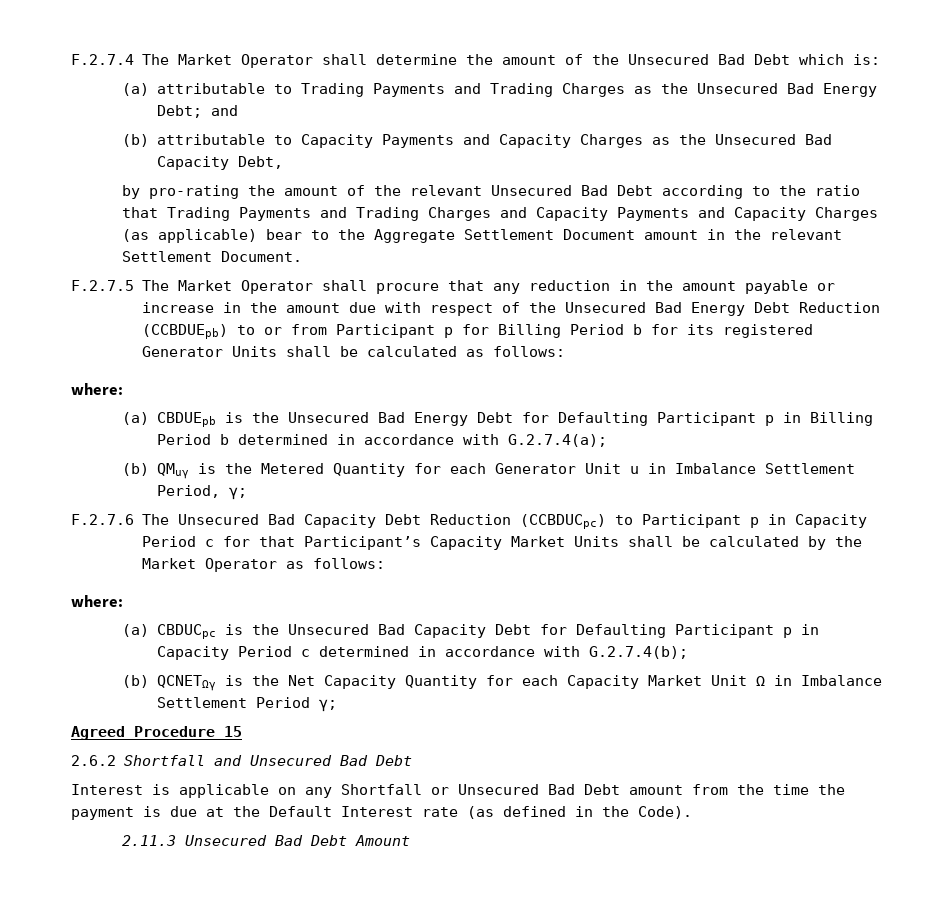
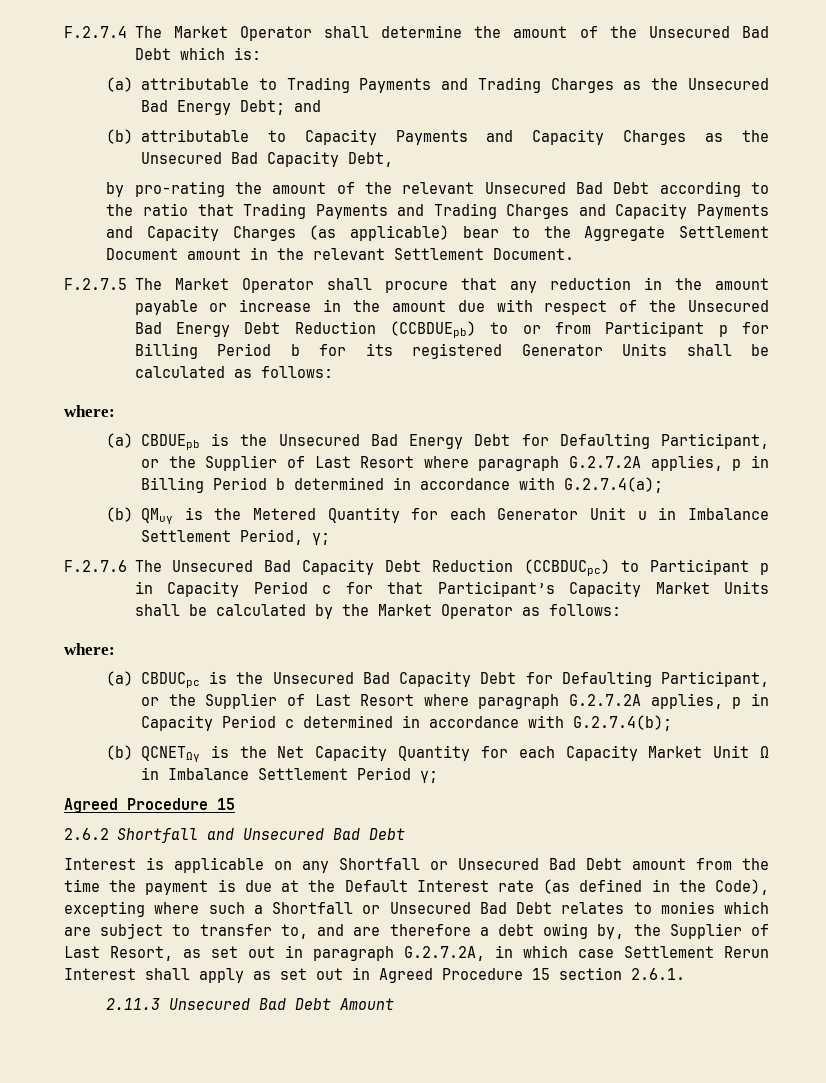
[656,412,756,426] Participant -> [661,433,770,449] [140,455,723,471] Participant, or the Supplier of Last Resort where paragraph G.2.7.2A applies,
[674,624,774,638] Participant -> [661,671,770,687] [140,693,723,709] Participant, or the Supplier of Last Resort where paragraph G.2.7.2A applies,
[638,806,692,819] Code). -> [714,879,769,895] [64,901,769,917] [64,923,769,939] [64,945,769,961] [64,967,685,983] Code), excepting where such a Shortfall or Unsecured Bad Debt relates to monies which are subject to transfer to, and are therefore a debt owing by, the Supplier of Last Resort, as set out in paragraph G.2.7.2A, in which case Settlement Rerun Interest shall apply as set out in Agreed Procedure 15 section 2.6.1.

